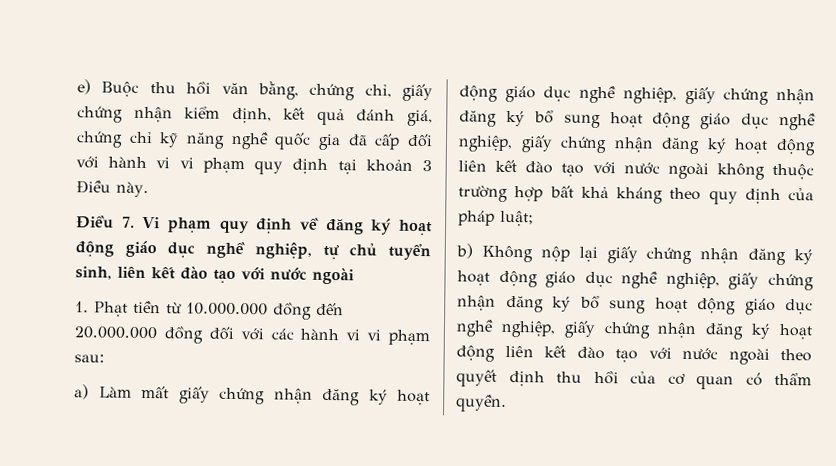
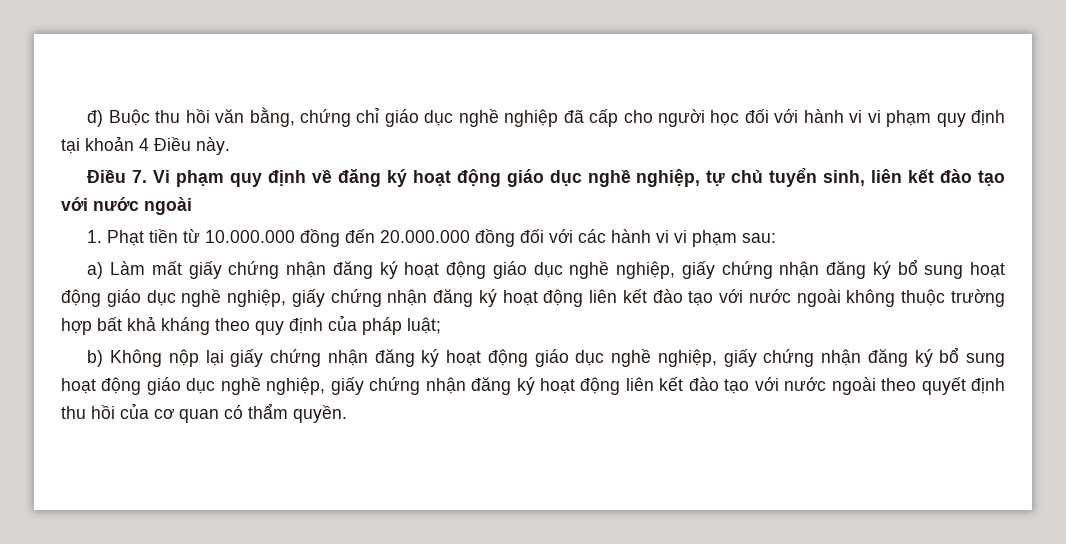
[77,79,91,95] e) -> [87,110,104,127] đ)
[364,83,433,102] [77,106,433,127] [76,131,401,151] chỉ, giấy chứng nhận kiểm định, kết quả đánh giá, chứng chỉ kỹ năng nghề quốc gia đã cấp -> [356,107,740,127] chỉ giáo dục nghề nghiệp đã cấp cho người học
[422,160,433,172] 3 -> [139,138,149,151] 4

